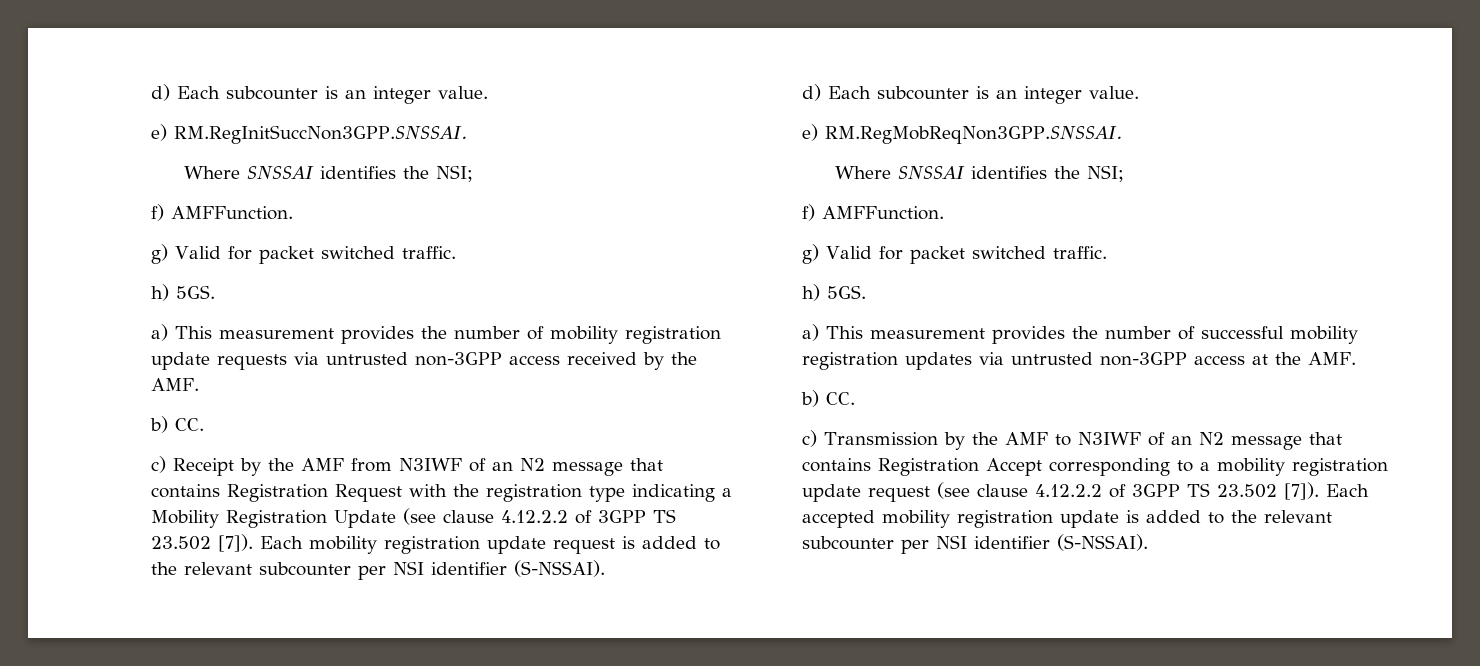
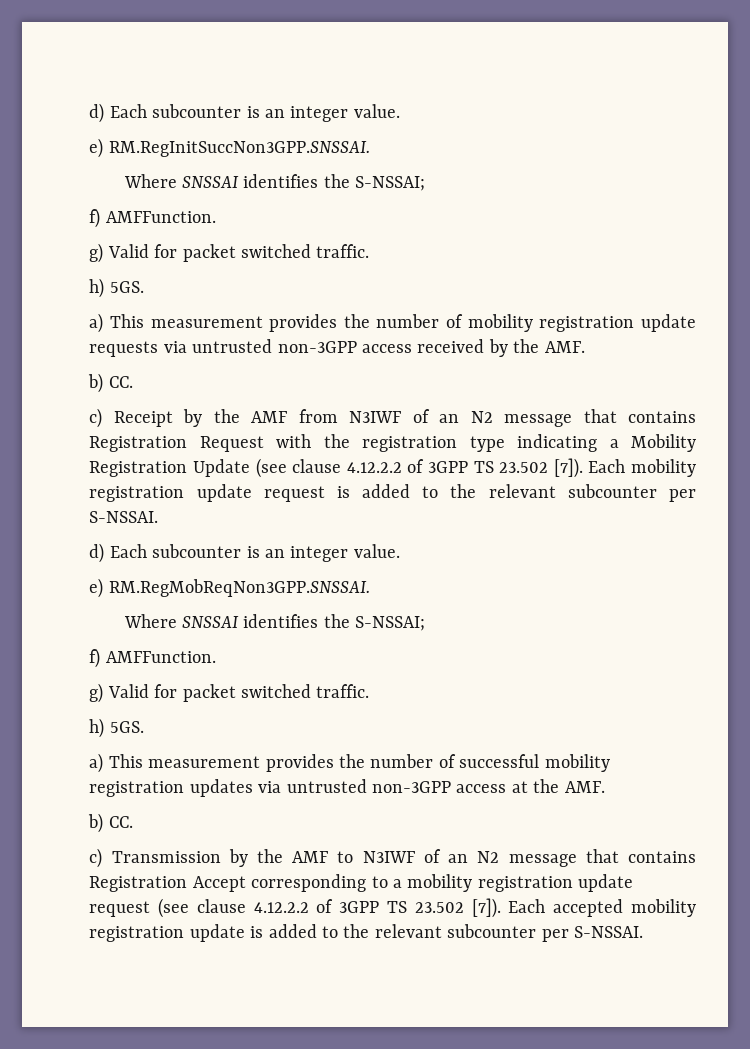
[436,165,474,182] NSI; -> [355,176,426,191] S-NSSAI;
[392,560,605,577] NSI identifier (S-NSSAI). -> [89,511,159,523] S-NSSAI.
[1087,165,1125,182] NSI; -> [355,616,426,631] S-NSSAI;
[935,534,1148,551] NSI identifier (S-NSSAI). -> [573,926,643,938] S-NSSAI.

